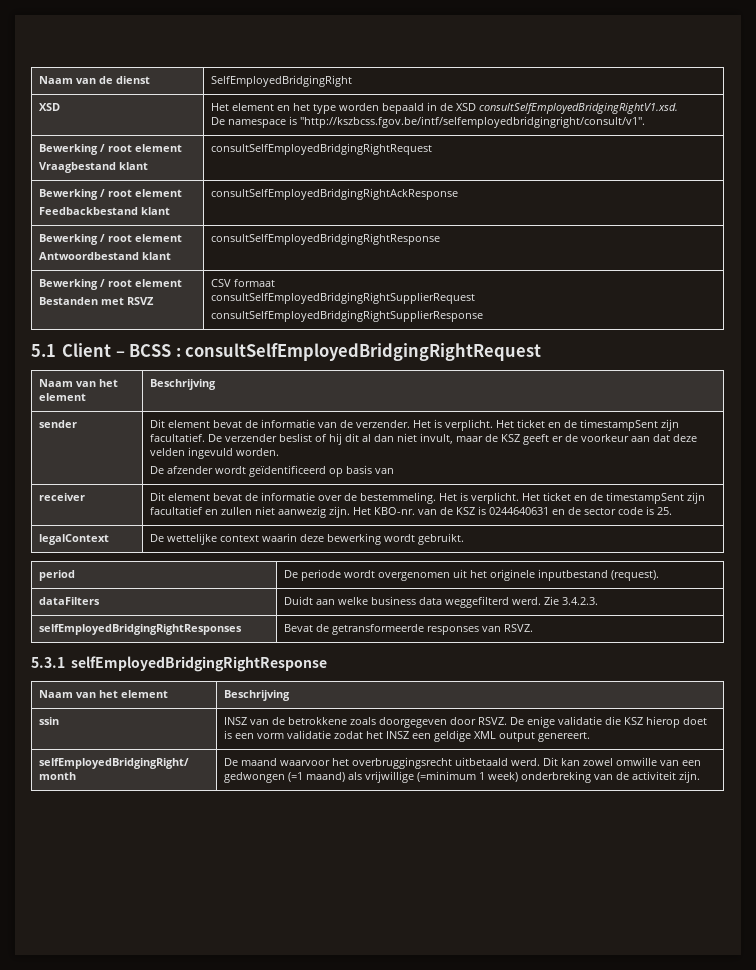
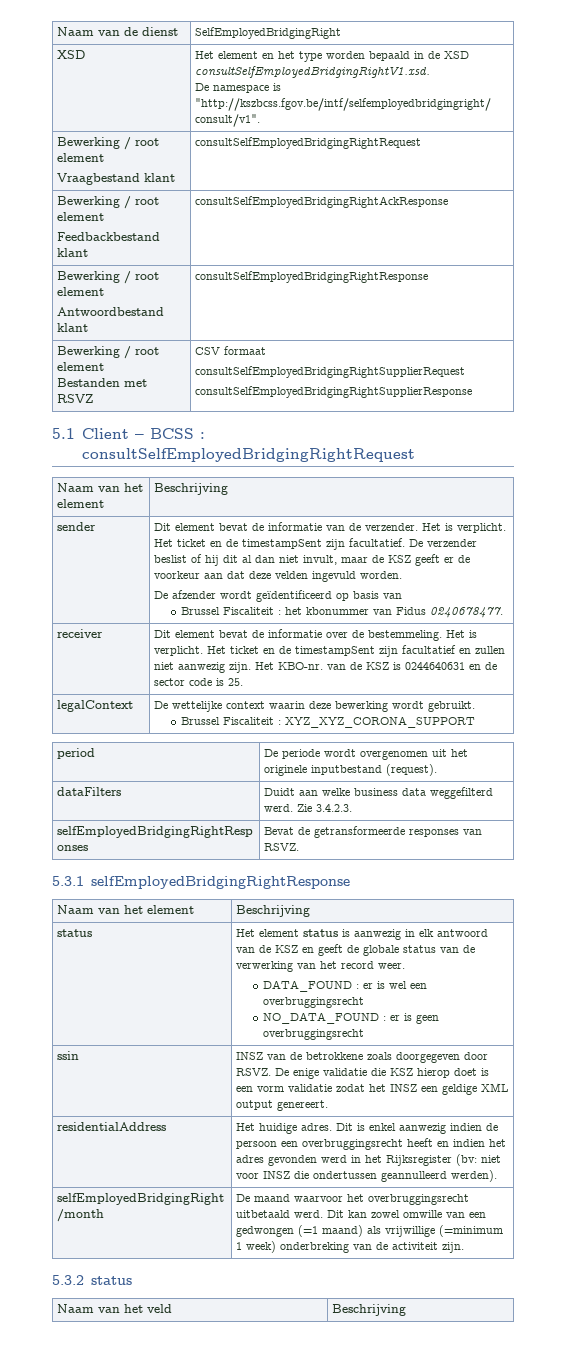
(395, 471) none -> [180,607,503,618] // Brussel Fiscaliteit : het kbonummer van Fidus 0240678477.
(465, 539) none -> [180,716,475,728] // Brussel Fiscaliteit : XYZ_XYZ_CORONA_SUPPORT
(291, 695) none -> [57,929,93,937] [236,929,489,940] [236,944,476,956] [236,961,406,972] [262,980,427,992] [262,997,364,1008] [262,1012,439,1024] [262,1029,364,1040] // status | Het element status is aanwezig in elk antwoord van de KSZ en geeft de globale status van de verwerking van het record weer. // DATA_FOUND : er is wel een overbruggingsrecht // NO_DATA_FOUND : er is geen overbruggingsrecht
(591, 737) none -> [57,1122,167,1131] [236,1123,499,1134] [236,1138,507,1150] [236,1154,502,1166] [236,1170,498,1182] // residentialAddress | Het huidige adres. Dit is enkel aanwezig indien de persoon een overbruggingsrecht heeft en indien het adres gevonden werd in het Rijksregister (bv: niet voor INSZ die ondertussen geannulleerd werden).
(701, 777) none -> [52,1275,132,1285] [57,1304,173,1313] [332,1304,407,1316] // 5.3.2 status // Naam van het veld | Beschrijving

